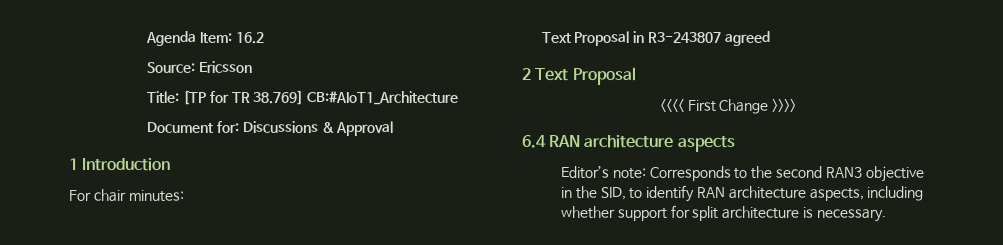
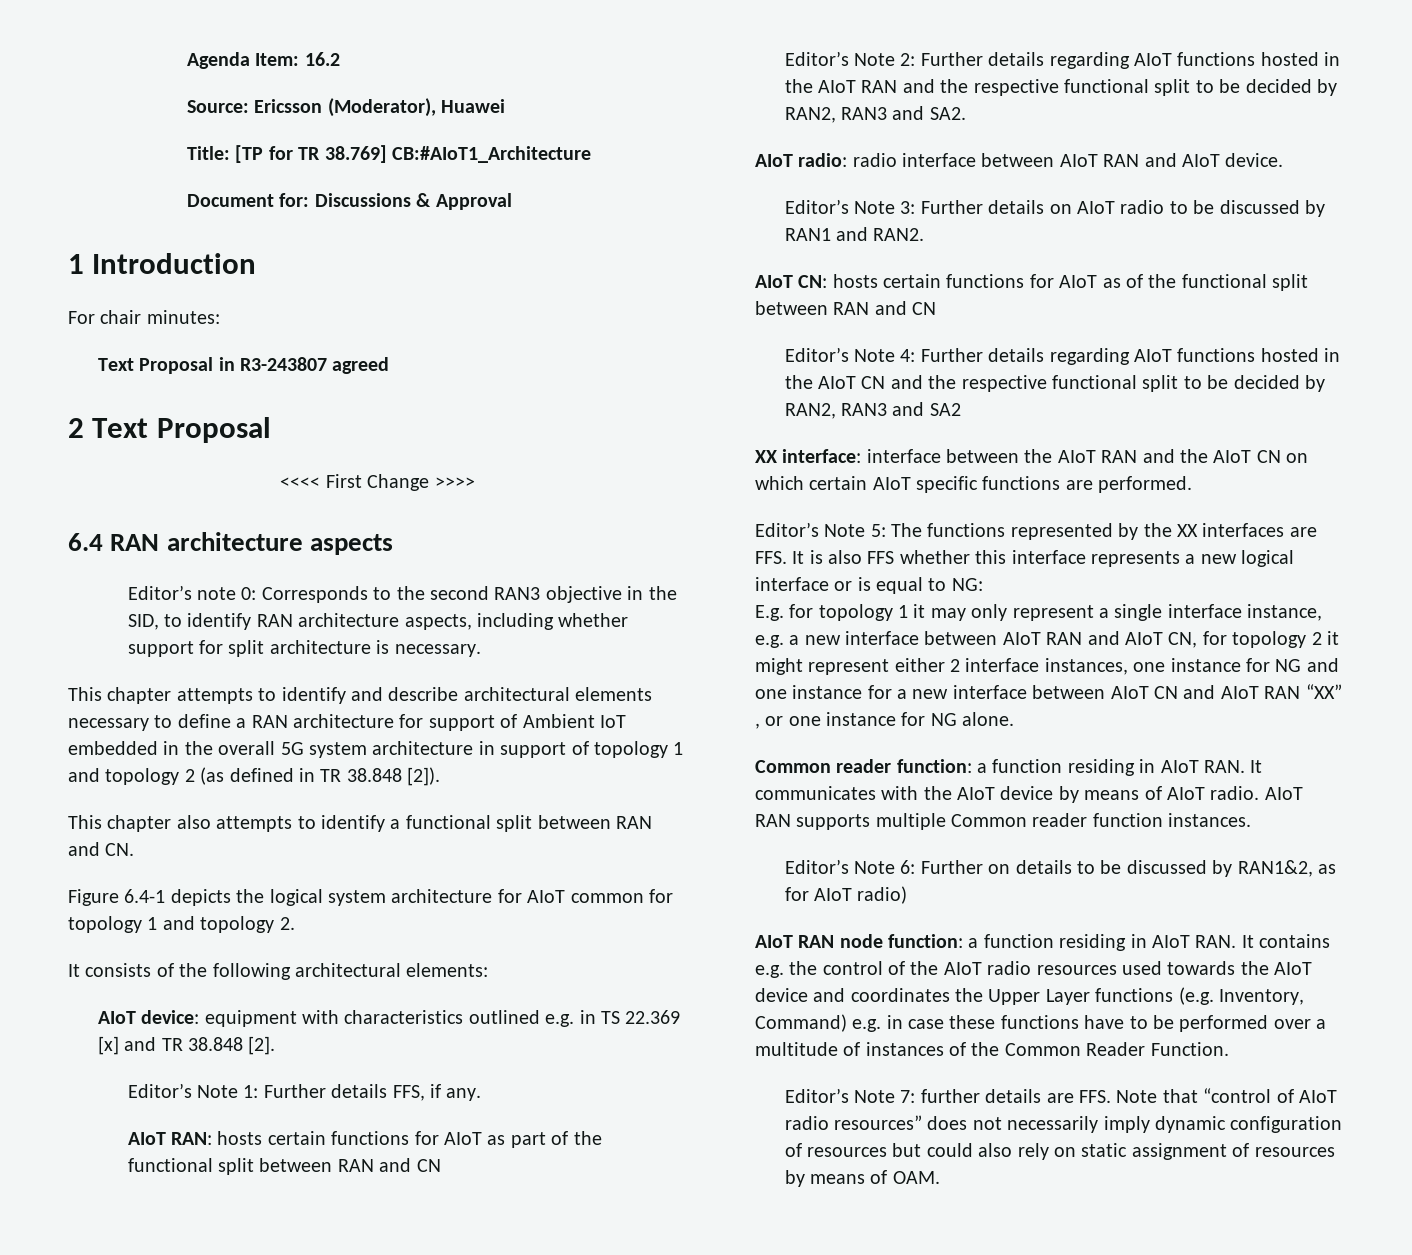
(253, 67) none -> [327,98,506,117] (Moderator), Huawei
[612,168,646,179] note: -> [196,587,257,600] note 0:
(886, 215) none -> [68,687,653,704] [68,714,626,731] [68,741,684,758] [68,767,441,786] [68,815,652,832] [68,842,135,856] [68,889,673,906] [68,916,295,933] [68,963,489,980] [97,1010,681,1027] [97,1036,276,1055] [127,1083,482,1101] [127,1131,602,1148] [127,1158,441,1175] [784,51,1341,69] [784,79,1337,96] [784,106,966,123] [754,153,1284,167] [784,199,1325,217] [784,227,925,241] [754,274,1309,291] [754,301,936,315] [784,347,1341,365] [784,375,1325,392] [784,402,961,419] [754,449,1309,463] [754,476,1193,493] [754,522,1317,540] [754,550,1295,567] [754,577,983,594] [754,604,1323,621] [754,631,1339,648] [754,658,1339,675] [754,684,1342,699] [754,712,1015,729] [754,759,1263,776] [754,786,1303,803] [754,813,1252,830] [784,859,1336,877] [784,886,908,904] [754,934,1331,951] [754,961,1313,978] [754,987,1304,1005] [754,1014,1327,1032] [754,1042,1229,1056] [784,1088,1337,1103] [784,1115,1343,1133] [784,1143,1335,1160] [784,1170,940,1187] // This chapter attempts to identify and describe architectural elements necessary to define a RAN architecture for support of Ambient IoT embedded in the overall 5G system architecture in support of topology 1 and topology 2 (as defined in TR 38.848 [2]). // This chapter also attempts to identify a functional split between RAN and CN. // Figure 6.4-1 depicts the logical system architecture for AIoT common for topology 1 and topology 2. // It consists of the following architectural elements: // AIoT device: equipment with characteristics outlined e.g. in TS 22.369 [x] and TR 38.848 [2]. // Editor’s Note 1: Further details FFS, if any. // AIoT RAN: hosts certain functions for AIoT as part of the functional split between RAN and CN // Editor’s Note 2: Further details regarding AIoT functions hosted in the AIoT RAN and the respective functional split to be decided by RAN2, RAN3 and SA2. // AIoT radio: radio interface between AIoT RAN and AIoT device. // Editor’s Note 3: Further details on AIoT radio to be discussed by RAN1 and RAN2. // AIoT CN: hosts certain functions for AIoT as of the functional split between RAN and CN // Editor’s Note 4: Further details regarding AIoT functions hosted in the AIoT CN and the respective functional split to be decided by RAN2, RAN3 and SA2 // XX interface: interface between the AIoT RAN and the AIoT CN on which certain AIoT specific functions are performed. // Editor’s Note 5: The functions represented by the XX interfaces are FFS. It is also FFS whether this interface represents a new logical interface or is equal to NG: // E.g. for topology 1 it may only represent a single interface instance, e.g. a new interface between AIoT RAN and AIoT CN, for topology 2 it might represent either 2 interface instances, one instance for NG and one instance for a new interface between AIoT CN and AIoT RAN “XX” , or one instance for NG alone. // Common reader function: a function residing in AIoT RAN. It communicates with the AIoT device by means of AIoT radio. AIoT RAN supports multiple Common reader function instances. // Editor’s Note 6: Further on details to be discussed by RAN1&2, as for AIoT radio) // AIoT RAN node function: a function residing in AIoT RAN. It contains e.g. the control of the AIoT radio resources used towards the AIoT device and coordinates the Upper Layer functions (e.g. Inventory, Command) e.g. in case these functions have to be performed over a multitude of instances of the Common Reader Function. // Editor’s Note 7: further details are FFS. Note that “control of AIoT radio resources” does not necessarily imply dynamic configuration of resources but could also rely on static assignment of resources by means of OAM.

